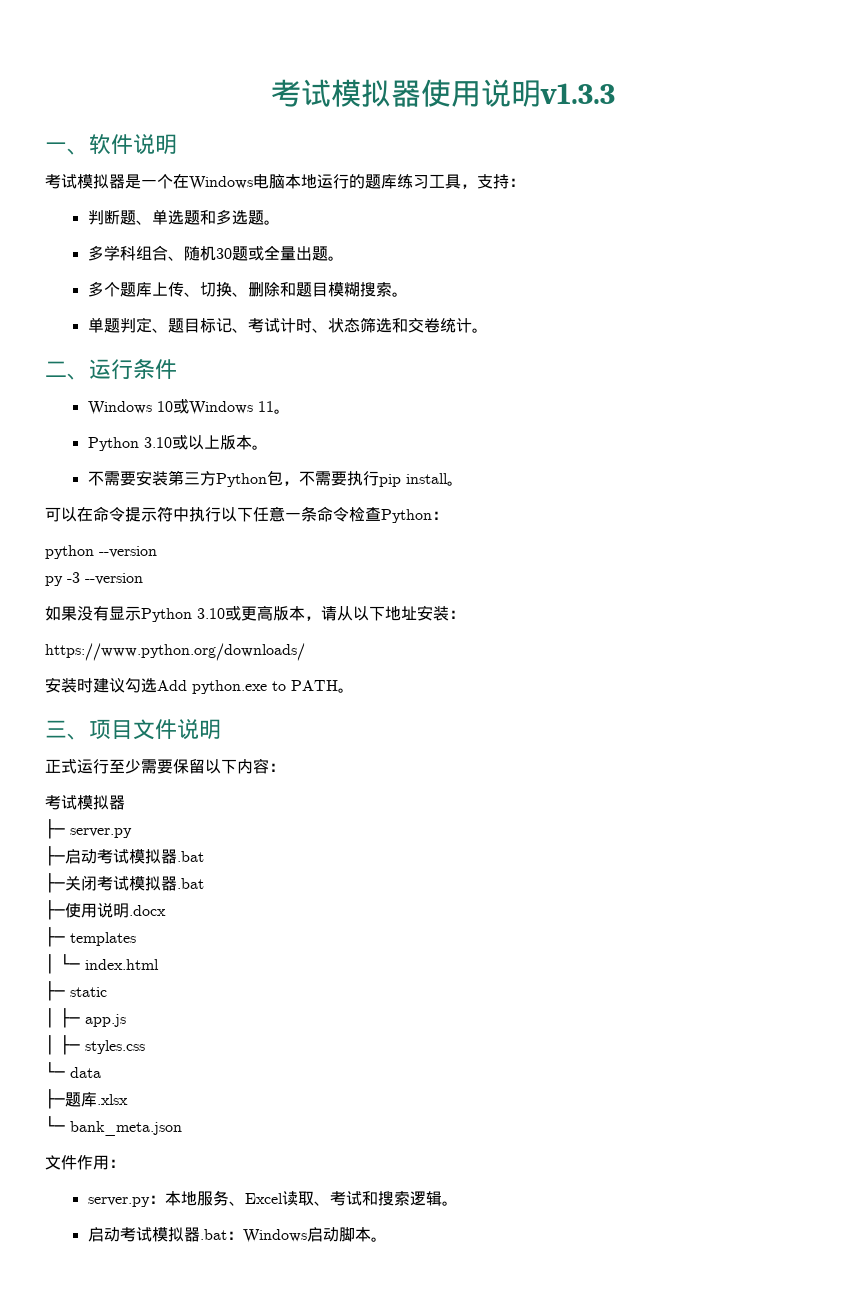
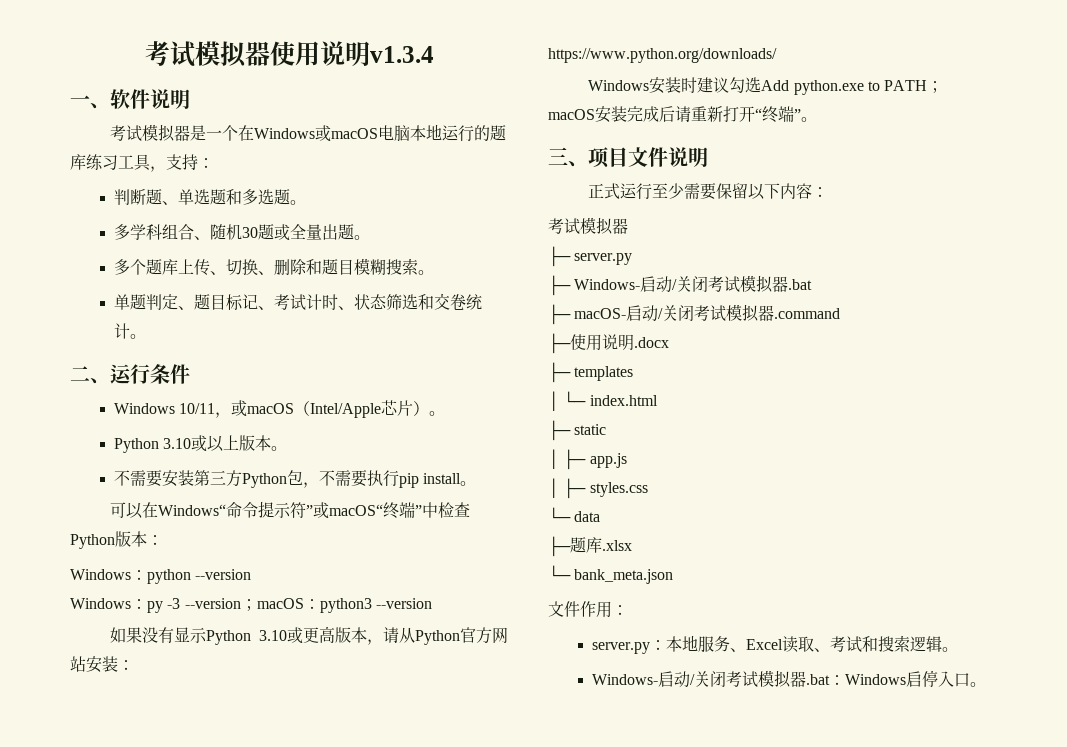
[540,83,615,104] v1.3.3 -> [369,46,434,63] v1.3.4
(253, 183) none -> [315,125,379,142] 或macOS
[156,399,274,415] 10或Windows 11 -> [179,400,430,418] 10/11，或macOS（Intel/Apple芯片）
(93, 514) none -> [158,504,227,516] Windows“
[173,506,349,522] 中执行以下任意一条命令 -> [306,502,439,519] ”或macOS“终端”中
[432,511,448,520] ： // -> [115,531,163,547] [70,569,147,580] 版本： // Windows：
(157, 552) none -> [70,598,147,609] Windows：
(143, 579) none -> [240,598,432,613] ；macOS：python3 --version
[353,606,417,621] 以下地址 -> [415,627,508,645] [70,656,86,672] Python官方网站
(305, 652) none -> [588,80,650,91] Windows
(338, 685) none -> [927,81,944,93] [548,106,801,123] ；macOS安装完成后请重新打开“终端”
[65,849,204,864] [45,873,204,893] 启动考试模拟器.bat // ├─关闭考试模拟器.bat -> [574,275,813,293] [548,304,841,325] Windows-启动/关闭考试模拟器.bat // ├─ macOS-启动/关闭考试模拟器.command
[87,1227,120,1242] 启动 -> [591,671,726,688] Windows-启动/关闭
[322,1227,371,1242] 动脚本 -> [921,670,970,687] 停入口

